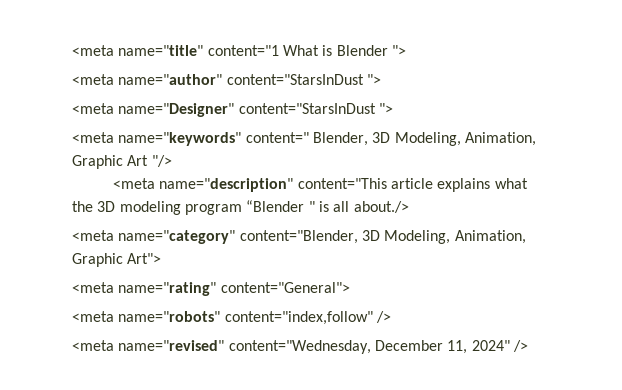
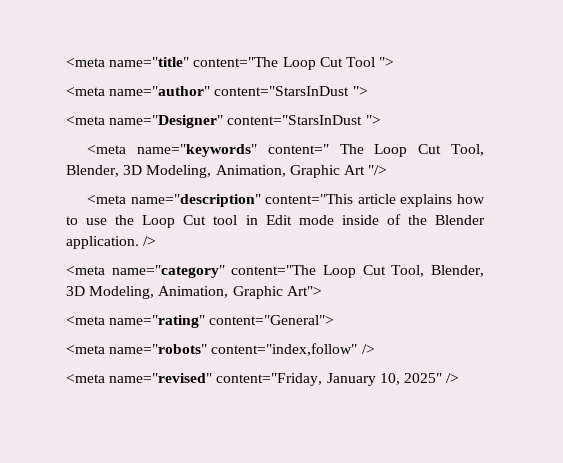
[207,45,388,56] content="1 What is Blender -> [193,57,375,70] content="The Loop Cut Tool
(309, 137) none -> [339,144,484,157] The Loop Cut Tool,
[494,178,528,189] [72,200,409,215] [72,230,358,244] what the 3D modeling program “Blender " is all about./> // <meta name="category" content="Blender, -> [457,194,486,204] [66,214,485,228] [66,236,157,249] [66,265,485,278] how to use the Loop Cut tool in Edit mode inside of the Blender application. /> // <meta name="category" content="The Loop Cut Tool, Blender,
[228,340,510,354] content="Wednesday, December 11, 2024" -> [216,373,442,386] content="Friday, January 10, 2025"

